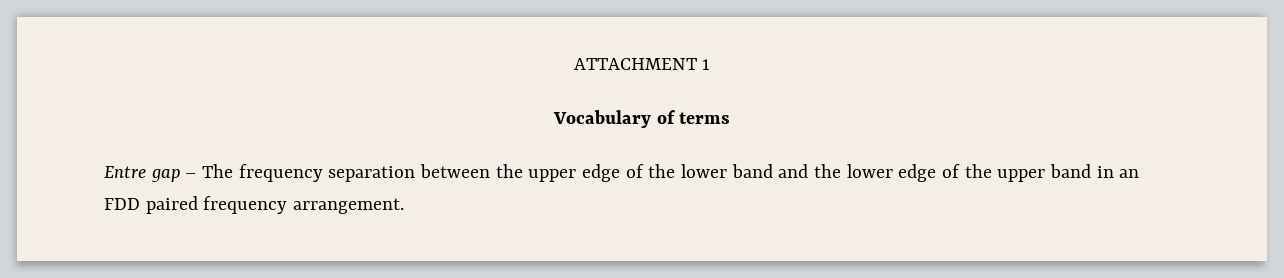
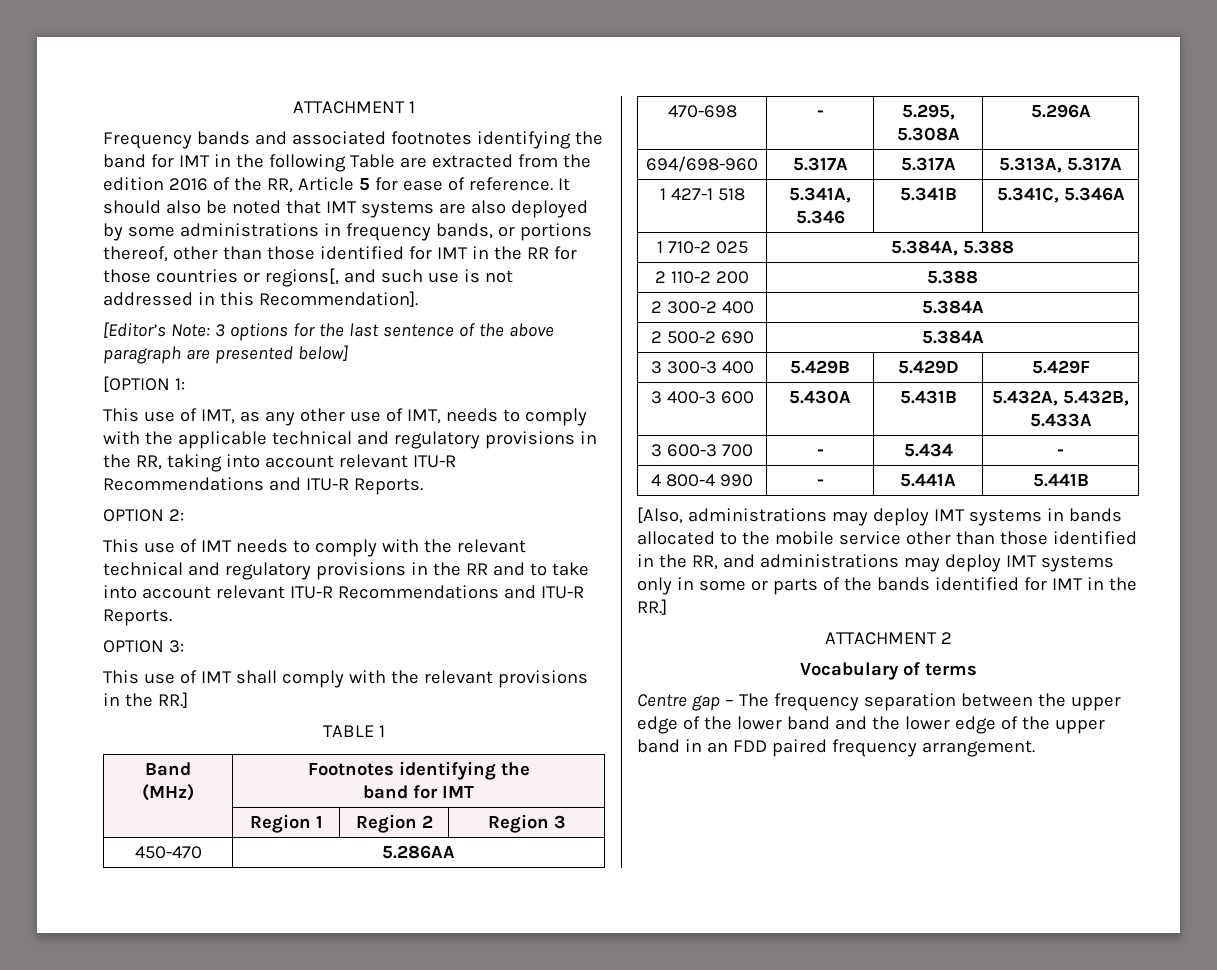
(711, 64) none -> [103,131,603,149] [103,154,591,172] [103,177,570,193] [103,200,588,218] [103,223,592,241] [103,246,577,262] [103,268,513,287] [103,291,418,307] [103,322,554,341] [103,345,348,364] [103,376,185,392] [103,408,587,426] [103,431,597,449] [103,454,456,472] [103,477,423,495] [103,509,184,522] [103,539,526,557] [103,562,589,580] [103,585,584,599] [103,609,172,626] [103,640,184,653] [103,670,588,688] [103,692,188,708] [323,725,385,737] [145,762,191,776] [142,784,194,801] [307,761,530,780] [363,785,474,799] [249,814,323,833] [355,814,433,833] [487,814,566,833] [134,846,202,859] [382,845,455,859] [667,105,737,118] [816,110,824,117] [901,104,955,120] [896,127,960,141] [1030,104,1091,118] [646,156,758,172] [792,157,848,171] [900,157,956,171] [999,157,1122,173] [659,188,745,201] [789,187,851,203] [795,210,845,224] [899,187,957,201] [996,187,1125,203] [656,241,748,254] [891,240,1014,256] [655,271,749,284] [927,270,978,284] [650,301,754,314] [921,300,984,314] [650,331,754,344] [921,330,984,344] [650,361,754,374] [790,360,850,374] [897,360,959,374] [1031,360,1090,374] [650,391,754,404] [789,390,851,404] [899,390,957,404] [992,390,1129,406] [1029,413,1092,427] [651,444,753,457] [816,449,824,456] [903,443,953,457] [1057,449,1064,456] [651,474,753,487] [816,479,824,486] [900,473,956,487] [1032,473,1089,487] [637,507,1122,526] [637,531,1137,545] [637,554,1114,572] [637,577,1137,595] [637,599,667,615] [824,632,952,645] // Frequency bands and associated footnotes identifying the band for IMT in the following Table are extracted from the edition 2016 of the RR, Article 5 for ease of reference. It should also be noted that IMT systems are also deployed by some administrations in frequency bands, or portions thereof, other than those identified for IMT in the RR for those countries or regions[, and such use is not addressed in this Recommendation]. // [Editor’s Note: 3 options for the last sentence of the above paragraph are presented below] // [OPTION 1: // This use of IMT, as any other use of IMT, needs to comply with the applicable technical and regulatory provisions in the RR, taking into account relevant ITU-R Recommendations and ITU-R Reports. // OPTION 2: // This use of IMT needs to comply with the relevant technical and regulatory provisions in the RR and to take into account relevant ITU-R Recommendations and ITU-R Reports. // OPTION 3: // This use of IMT shall comply with the relevant provisions in the RR.] // TABLE 1 // Band // (MHz) | Footnotes identifying the // band for IMT // | Region 1 | Region 2 | Region 3 // 450-470 | 5.286AA // 470-698 | - | 5.295, 5.308A | 5.296A // 694/698-960 | 5.317A | 5.317A | 5.313A, 5.317A // 1 427-1 518 | 5.341A, 5.346 | 5.341B | 5.341C, 5.346A // 1 710-2 025 | 5.384A, 5.388 // 2 110-2 200 | 5.388 // 2 300-2 400 | 5.384A // 2 500-2 690 | 5.384A // 3 300-3 400 | 5.429B | 5.429D | 5.429F // 3 400-3 600 | 5.430A | 5.431B | 5.432A, 5.432B, 5.433A // 3 600-3 700 | - | 5.434 | - // 4 800-4 990 | - | 5.441A | 5.441B // [Also, administrations may deploy IMT systems in bands allocated to the mobile service other than those identified in the RR, and administrations may deploy IMT systems only in some or parts of the bands identified for IMT in the RR.] // ATTACHMENT 2
[104,166,146,178] Entre -> [637,694,687,707] Centre

